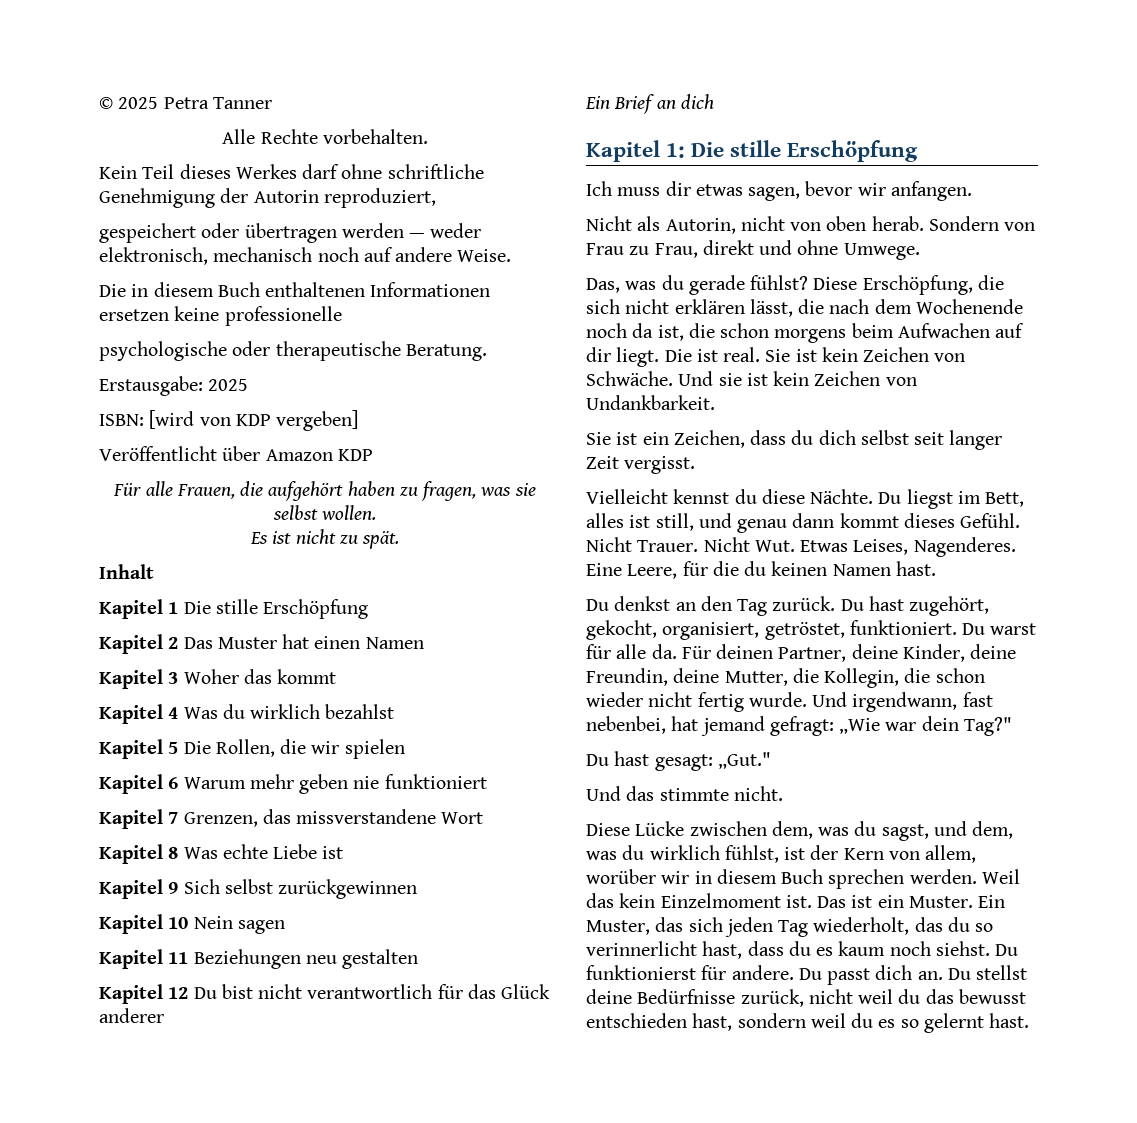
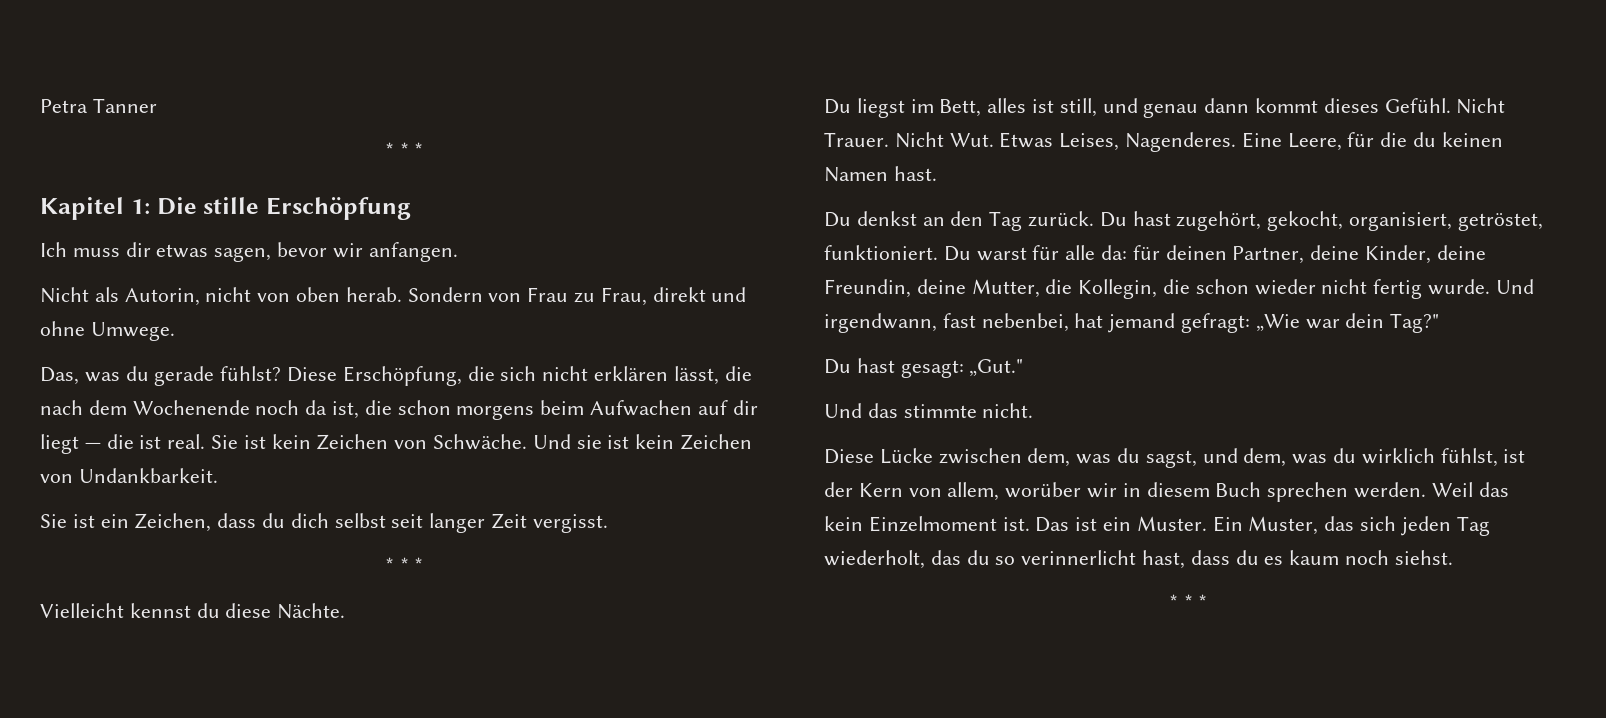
[99,97,159,109] © 2025 -> (40, 106) none
[222,129,428,144] [99,164,484,179] [99,188,436,208] [99,223,482,243] [99,247,512,265] [99,282,491,297] [99,306,342,326] [99,341,487,361] [99,376,249,396] [99,410,359,431] [99,446,373,461] [113,481,536,501] [272,505,377,520] [249,529,400,549] [99,564,154,579] [99,599,369,619] [99,634,424,654] [99,669,337,689] [99,704,395,724] [99,739,405,759] [99,774,487,794] [99,809,484,829] [99,844,344,864] [99,879,418,899] [99,914,285,934] [99,949,419,969] [99,984,551,1004] [99,1008,164,1023] [585,94,714,114] Alle Rechte vorbehalten. // Kein Teil dieses Werkes darf ohne schriftliche Genehmigung der Autorin reproduziert, // gespeichert oder übertragen werden — weder elektronisch, mechanisch noch auf andere Weise. // Die in diesem Buch enthaltenen Informationen ersetzen keine professionelle // psychologische oder therapeutische Beratung. // Erstausgabe: 2025 // ISBN: [wird von KDP vergeben] // Veröffentlicht über Amazon KDP // Für alle Frauen, die aufgehört haben zu fragen, was sie selbst wollen. // Es ist nicht zu spät. // Inhalt // Kapitel 1 Die stille Erschöpfung // Kapitel 2 Das Muster hat einen Namen // Kapitel 3 Woher das kommt // Kapitel 4 Was du wirklich bezahlst // Kapitel 5 Die Rollen, die wir spielen // Kapitel 6 Warum mehr geben nie funktioniert // Kapitel 7 Grenzen, das missverstandene Wort // Kapitel 8 Was echte Liebe ist // Kapitel 9 Sich selbst zurückgewinnen // Kapitel 10 Nein sagen // Kapitel 11 Beziehungen neu gestalten // Kapitel 12 Du bist nicht verantwortlich für das Glück anderer // Ein Brief an dich -> [384,142,424,158] * * *
[616,347,692,367] liegt. Die -> [40,434,134,454] liegt — die
(696, 465) none -> [384,557,424,573] // * * *
(874, 496) none -> (346, 611) //
[651,644,711,659] da. Für -> [1101,245,1160,260] da: für
[995,944,1019,956] [586,965,1028,985] [586,989,1026,1007] [586,1013,1030,1033] Du funktionierst für andere. Du passt dich an. Du stellst deine Bedürfnisse zurück, nicht weil du das bewusst entschieden hast, sondern weil du es so gelernt hast. -> [1168,594,1208,610] // * * *

